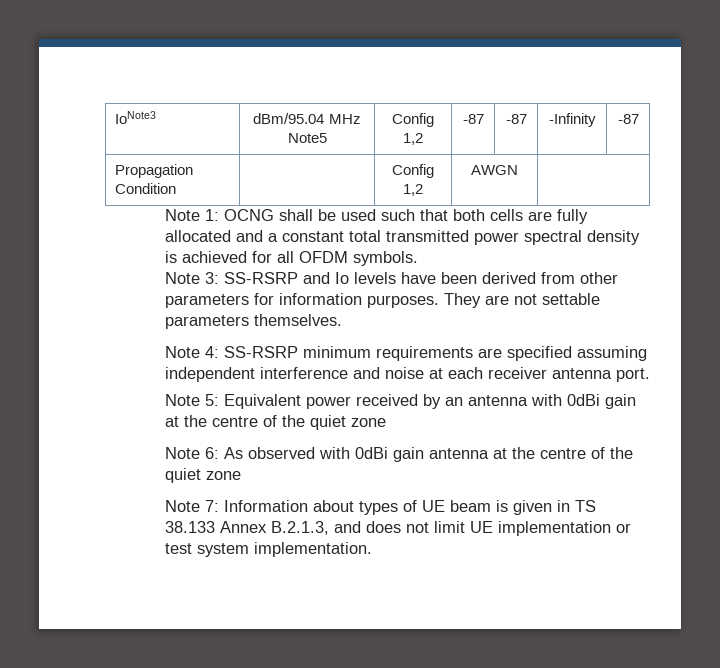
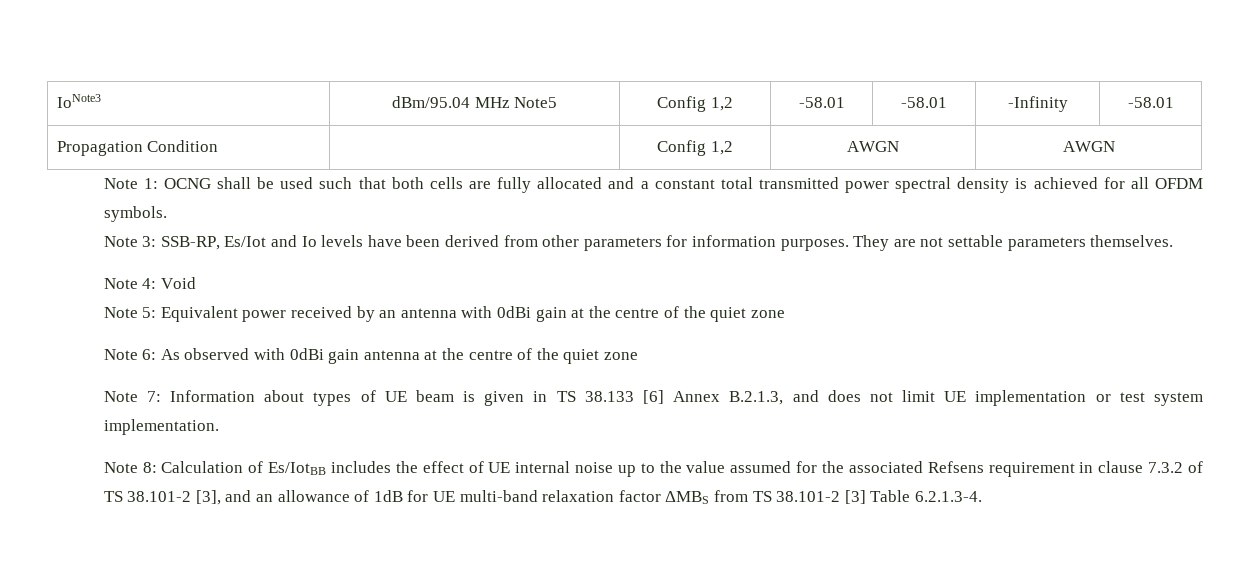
[462,114,484,124] [505,114,527,124] -87 | -87 -> [798,97,845,108] [901,97,947,108] -58.01 | -58.01
[617,114,639,124] -87 -> [1127,97,1174,108] -58.01
(518, 170) none -> [1062,141,1115,152] AWGN
[223,272,298,284] SS-RSRP -> [160,236,267,250] SSB-RP, Es/Iot
[223,346,647,361] [164,367,650,382] SS-RSRP minimum requirements are specified assuming independent interference and noise at each receiver antenna port. -> [160,277,196,289] Void
(215, 527) none -> [643,390,665,404] [6]
(372, 549) none -> [103,461,1203,477] [103,490,982,505] // Note 8: Calculation of Es/IotBB includes the effect of UE internal noise up to the value assumed for the associated Refsens requirement in clause 7.3.2 of TS 38.101-2 [3], and an allowance of 1dB for UE multi-band relaxation factor ΔMBS from TS 38.101-2 [3] Table 6.2.1.3-4.

